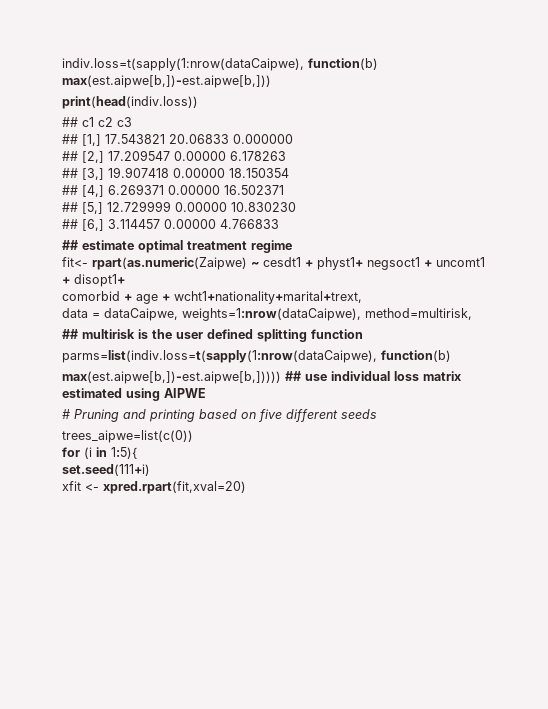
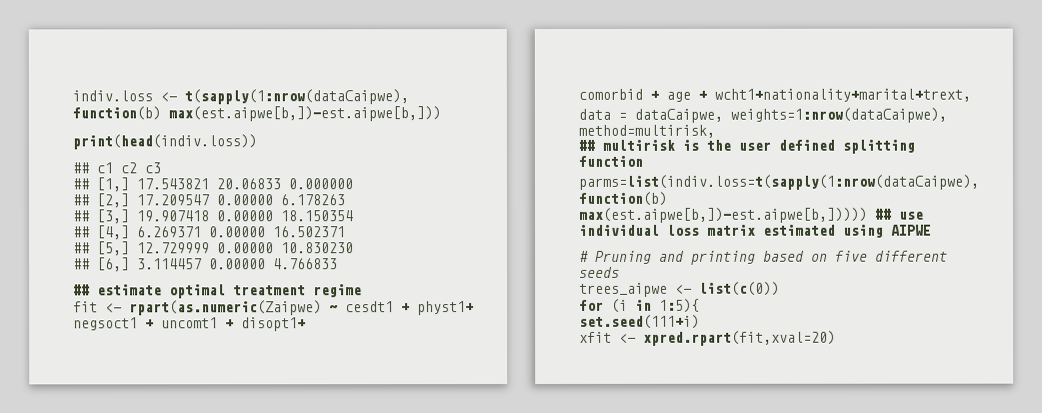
[62,58,304,71] indiv.loss=t(sapply(1:nrow(dataCaipwe), -> [72,89,409,105] indiv.loss <- t(sapply(1:nrow(dataCaipwe),
[62,257,88,267] fit<- -> [73,301,122,313] fit <-
[62,430,193,443] trees_aipwe=list(c(0)) -> [579,281,780,297] trees_aipwe <- list(c(0))

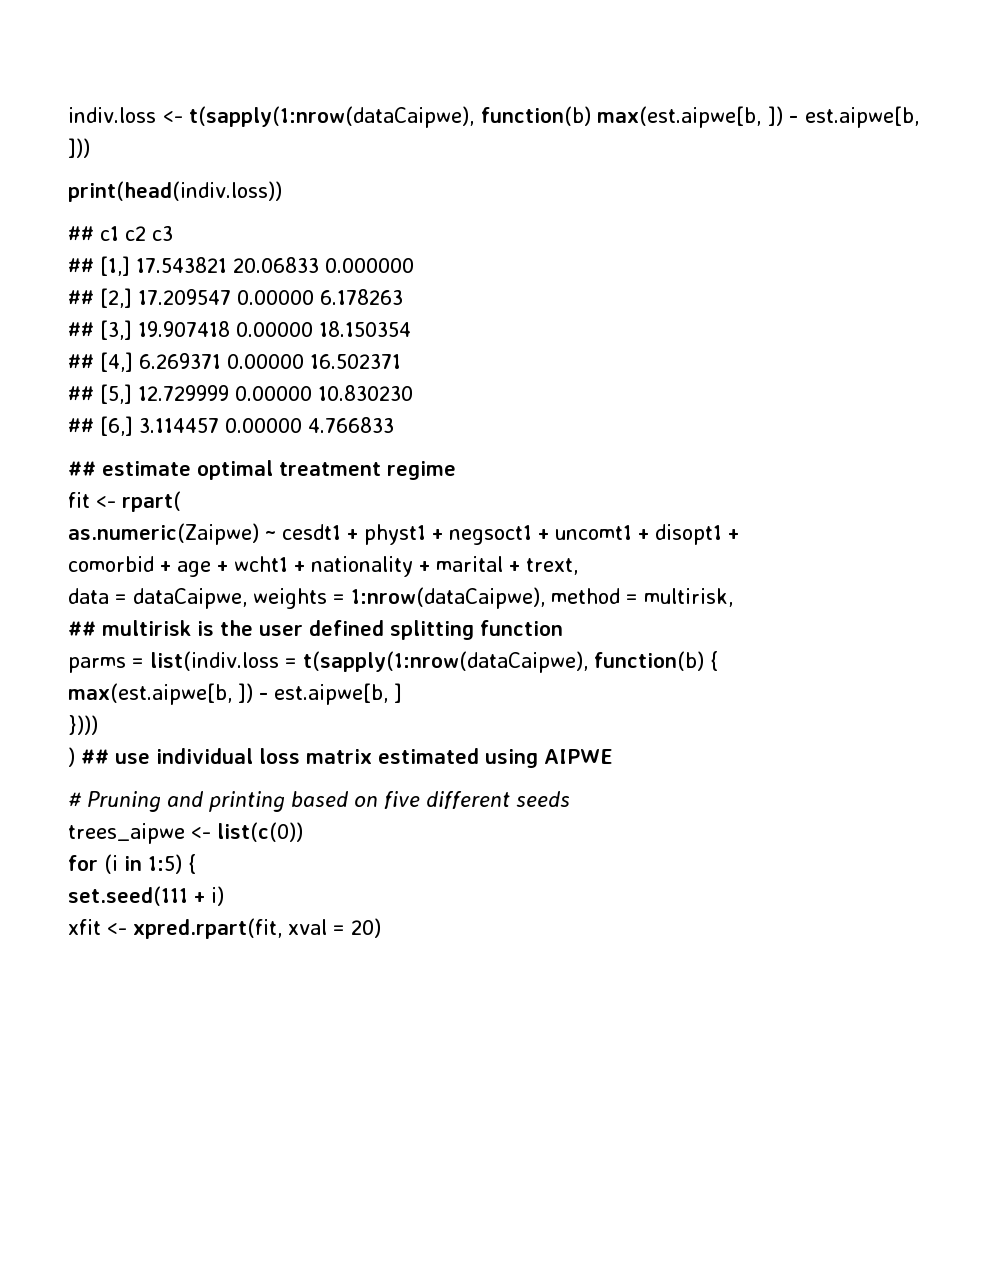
[168,106,441,122] max(est.aipwe[b,])-est.aipwe[b,])) -> [597,106,919,128] [68,138,90,158] max(est.aipwe[b, ]) - est.aipwe[b, ]))
[129,300,322,316] rpart(as.numeric(Zaipwe) -> [122,491,181,512] [68,523,259,545] rpart( // as.numeric(Zaipwe)
[417,301,474,316] physt1+ -> [364,524,443,545] physt1 +
[241,317,306,332] disopt1+ -> [655,524,739,545] disopt1 +
[714,88,971,102] [578,107,947,123] [578,124,715,138] wcht1+nationality+marital+trext, // data = dataCaipwe, weights=1:nrow(dataCaipwe), method=multirisk, -> [234,556,578,577] [68,587,733,609] wcht1 + nationality + marital + trext, // data = dataCaipwe, weights = 1:nrow(dataCaipwe), method = multirisk,
[578,174,979,190] [578,191,667,206] [579,207,868,223] parms=list(indiv.loss=t(sapply(1:nrow(dataCaipwe), function(b) // max(est.aipwe[b,])-est.aipwe[b,])))) -> [68,651,718,673] [68,683,402,705] [68,715,98,735] [68,747,75,767] parms = list(indiv.loss = t(sapply(1:nrow(dataCaipwe), function(b) { // max(est.aipwe[b, ]) - est.aipwe[b, ] // }))) // )
[659,298,700,313] [579,314,700,329] [579,330,836,346] 1:5){ // set.seed(111+i) // xfit <- xpred.rpart(fit,xval=20) -> [148,854,196,874] [68,886,224,906] [68,918,381,939] 1:5) { // set.seed(111 + i) // xfit <- xpred.rpart(fit, xval = 20)

